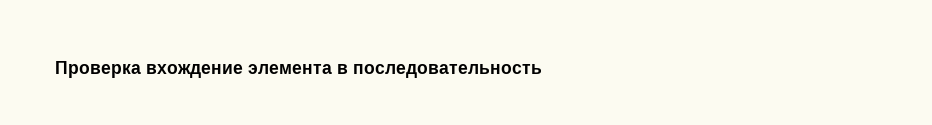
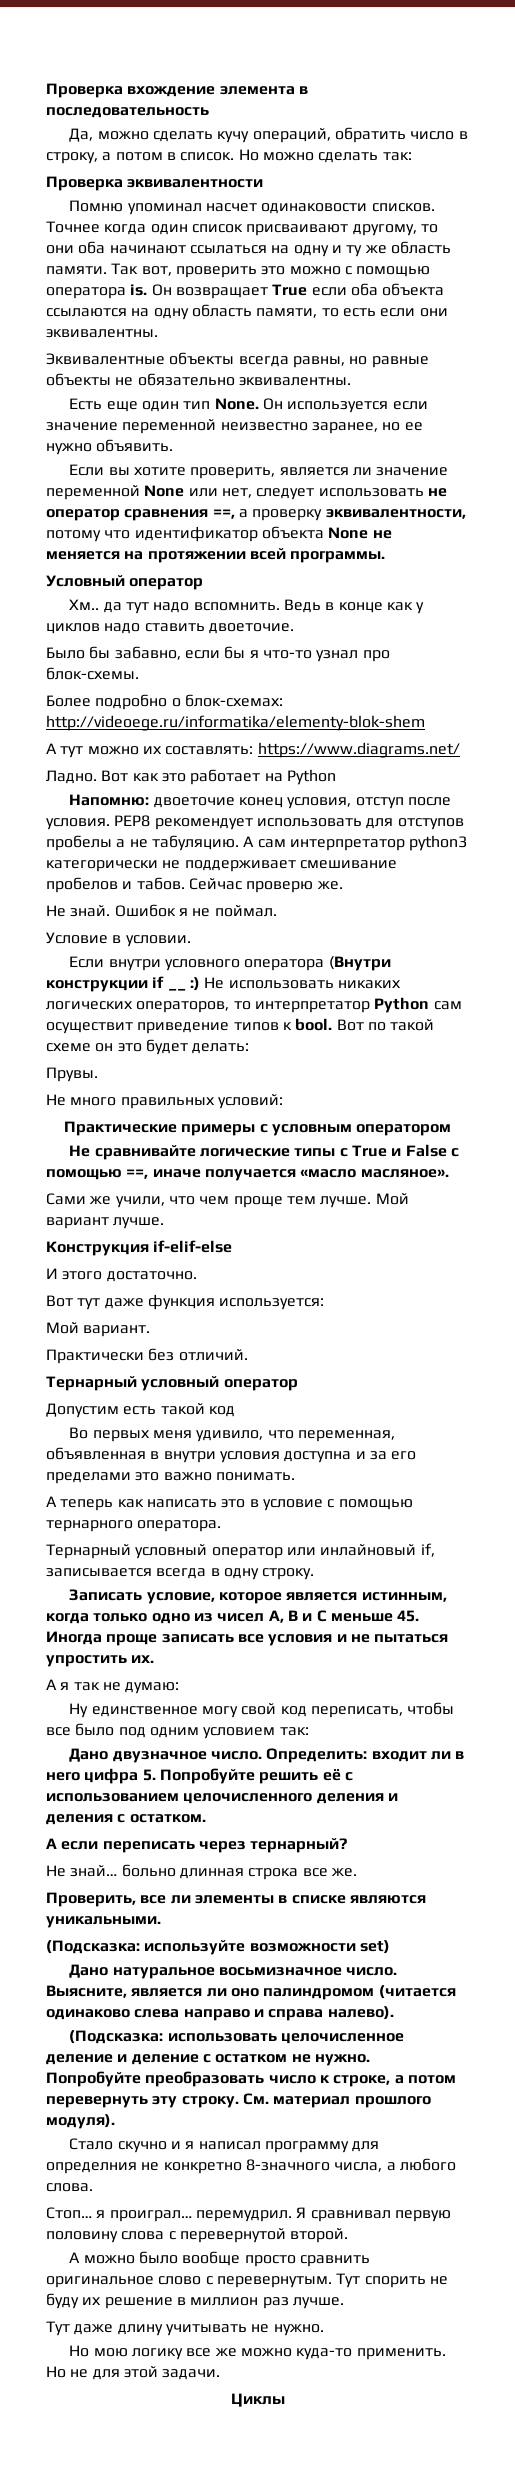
(542, 71) none -> [69,127,468,143] [46,149,412,164] [46,176,264,191] [69,200,435,215] [46,221,438,236] [46,241,451,257] [46,263,431,278] [46,283,445,299] [46,304,448,320] [46,329,158,338] [46,352,429,368] [46,373,351,386] [69,398,428,413] [46,419,423,434] [46,439,174,455] [69,464,449,479] [46,485,447,500] [46,509,466,521] [46,526,392,542] [46,548,386,563] [46,575,204,590] [69,599,425,614] [46,623,294,634] [46,646,390,662] [46,667,139,680] [46,694,283,710] [46,715,425,731] [46,742,460,758] [46,769,336,785] [69,794,451,809] [46,815,464,830] [46,835,468,851] [46,860,397,872] [46,877,343,893] [46,904,277,917] [46,932,191,947] [69,956,391,971] [46,976,165,992] [167,977,401,991] [46,997,462,1013] [46,1018,435,1034] [46,1039,250,1055] [46,1067,98,1082] [46,1094,283,1109] [63,1121,452,1136] [69,1144,459,1160] [46,1169,449,1181] [46,1193,409,1208] [46,1217,165,1229] [46,1240,233,1256] [46,1268,197,1282] [46,1294,325,1310] [46,1322,151,1337] [46,1348,248,1364] [46,1376,298,1391] [46,1403,235,1418] [69,1427,395,1442] [46,1447,417,1463] [46,1472,295,1484] [46,1496,413,1511] [46,1520,222,1532] [46,1543,435,1559] [46,1568,315,1580] [69,1589,447,1604] [46,1610,420,1624] [46,1631,449,1646] [46,1655,155,1667] [46,1679,180,1694] [69,1702,455,1718] [46,1723,309,1739] [69,1748,465,1763] [46,1768,353,1784] [46,1793,398,1804] [46,1814,206,1825] [46,1838,348,1853] [46,1864,357,1880] [46,1892,426,1907] [46,1916,161,1928] [46,1940,390,1955] [69,1964,398,1979] [46,1985,456,2000] [46,2006,394,2021] [69,2030,404,2044] [46,2054,370,2066] [46,2071,456,2087] [46,2093,431,2108] [46,2114,115,2129] [69,2138,380,2153] [46,2158,456,2174] [46,2183,93,2192] [46,2207,451,2222] [46,2228,349,2243] [69,2251,370,2267] [46,2273,448,2288] [46,2293,344,2309] [46,2321,324,2336] [69,2345,446,2360] [46,2366,221,2380] [230,2393,285,2407] // Да, можно сделать кучу операций, обратить число в строку, а потом в список. Но можно сделать так: // Проверка эквивалентности // Помню упоминал насчет одинаковости списков. Точнее когда один список присваивают другому, то они оба начинают ссылаться на одну и ту же область памяти. Так вот, проверить это можно с помощью оператора is. Он возвращает True если оба объекта ссылаются на одну область памяти, то есть если они эквивалентны. // Эквивалентные объекты всегда равны, но равные объекты не обязательно эквивалентны. // Есть еще один тип None. Он используется если значение переменной неизвестно заранее, но ее нужно объявить. // Если вы хотите проверить, является ли значение переменной None или нет, следует использовать не оператор сравнения ==, а проверку эквивалентности, потому что идентификатор объекта None не меняется на протяжении всей программы. // Условный оператор // Хм.. да тут надо вспомнить. Ведь в конце как у циклов надо ставить двоеточие. // Было бы забавно, если бы я что-то узнал про блок-схемы. // Более подробно о блок-схемах: http://videoege.ru/informatika/elementy-blok-shem // А тут можно их составлять: https://www.diagrams.net/ // Ладно. Вот как это работает на Python // Напомню: двоеточие конец условия, отступ после условия. PEP8 рекомендует использовать для отступов пробелы а не табуляцию. А сам интерпретатор python3 категорически не поддерживает смешивание пробелов и табов. Сейчас проверю же. // Не знай. Ошибок я не поймал. // Условие в условии. // Если внутри условного оператора (Внутри конструкции if __ :) Не использовать никаких логических операторов, то интерпретатор Python сам осуществит приведение типов к bool. Вот по такой схеме он это будет делать: // Прувы. // Не много правильных условий: // Практические примеры с условным оператором // Не сравнивайте логические типы с True и False с помощью ==, иначе получается «масло масляное». // Сами же учили, что чем проще тем лучше. Мой вариант лучше. // Конструкция if-elif-else // И этого достаточно. // Вот тут даже функция используется: // Мой вариант. // Практически без отличий. // Тернарный условный оператор // Допустим есть такой код // Во первых меня удивило, что переменная, объявленная в внутри условия доступна и за его пределами это важно понимать. // А теперь как написать это в условие с помощью тернарного оператора. // Тернарный условный оператор или инлайновый if, записывается всегда в одну строку. // Записать условие, которое является истинным, когда только одно из чисел А, В и С меньше 45. Иногда проще записать все условия и не пытаться упростить их. // А я так не думаю: // Ну единственное могу свой код переписать, чтобы все было под одним условием так: // Дано двузначное число. Определить: входит ли в него цифра 5. Попробуйте решить её с использованием целочисленного деления и деления с остатком. // А если переписать через тернарный? // Не знай… больно длинная строка все же. // Проверить, все ли элементы в списке являются уникальными. // (Подсказка: используйте возможности set) // Дано натуральное восьмизначное число. Выясните, является ли оно палиндромом (читается одинаково слева направо и справа налево). // (Подсказка: использовать целочисленное деление и деление с остатком не нужно. Попробуйте преобразовать число к строке, а потом перевернуть эту строку. См. материал прошлого модуля). // Стало скучно и я написал программу для определния не конкретно 8-значного числа, а любого слова. // Стоп… я проиграл… перемудрил. Я сравнивал первую половину слова с перевернутой второй. // А можно было вообще просто сравнить оригинальное слово с перевернутым. Тут спорить не буду их решение в миллион раз лучше. // Тут даже длину учитывать не нужно. // Но мою логику все же можно куда-то применить. Но не для этой задачи. // Циклы

